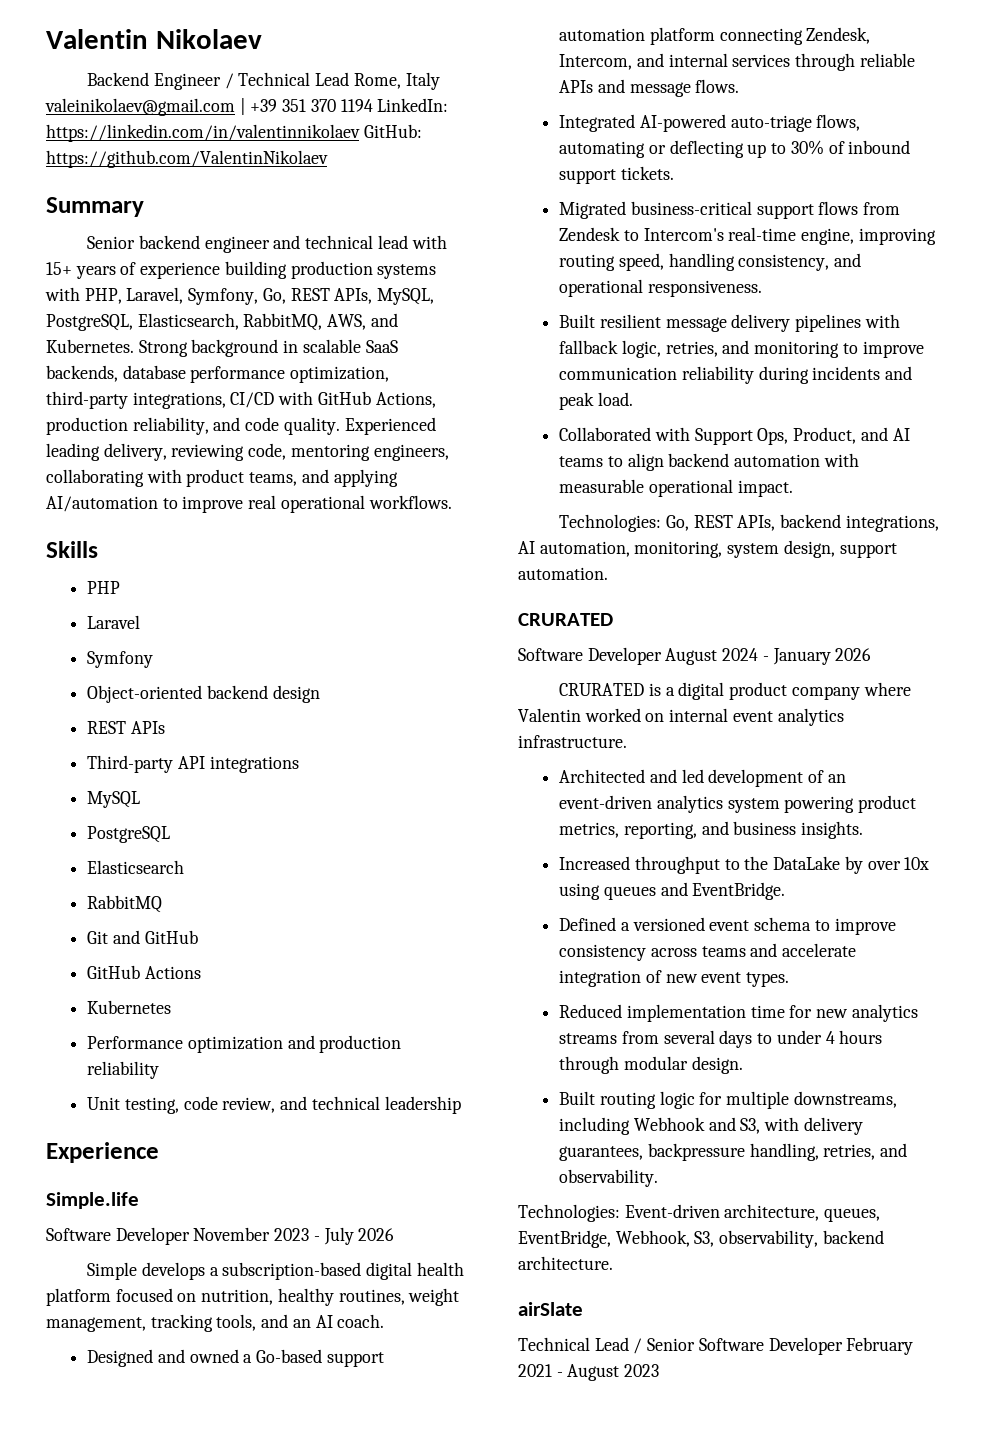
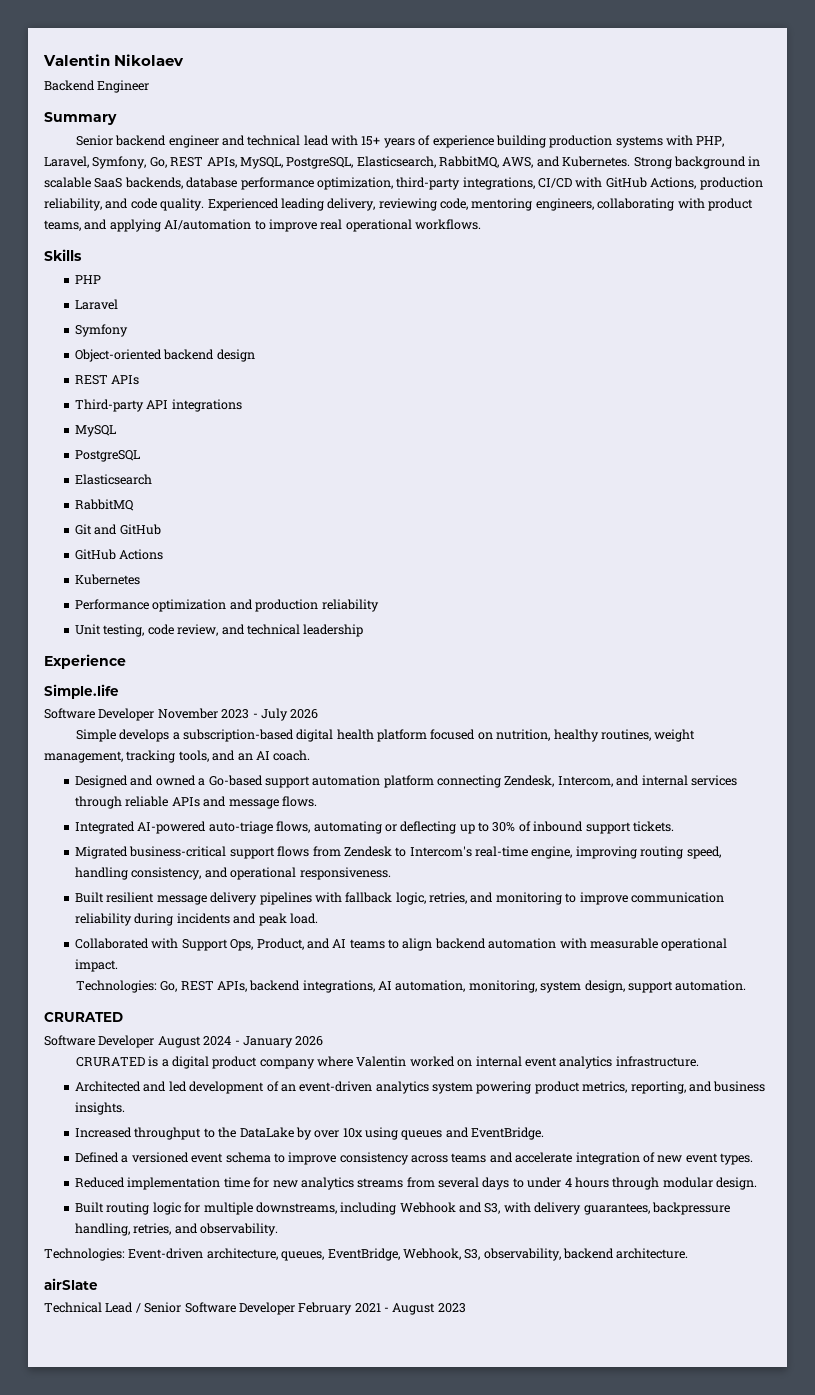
[224,72,440,90] [45,98,449,116] [46,124,422,142] [46,150,328,168] / Technical Lead Rome, Italy valeinikolaev@gmail.com | +39 351 370 1194 LinkedIn: https://linkedin.com/in/valentinnikolaev GitHub: https://github.com/ValentinNikolaev -> (150, 86) none

